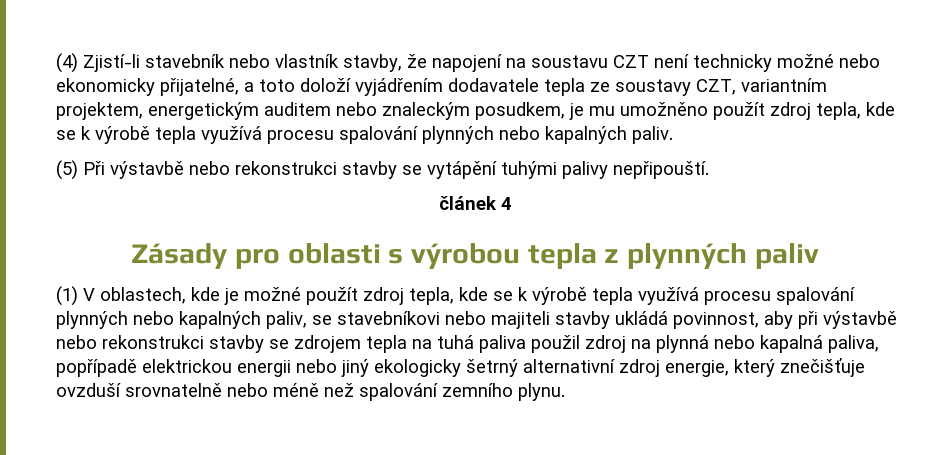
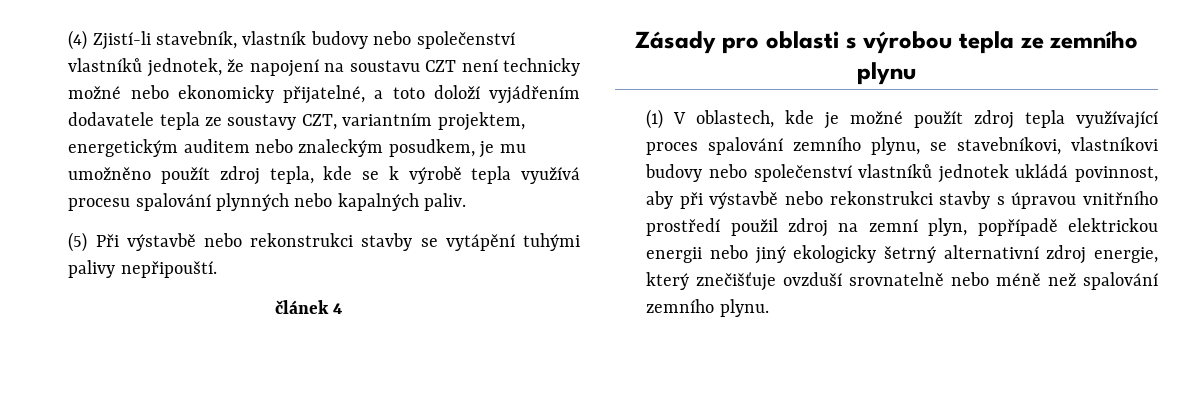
[145,54,403,72] stavebník nebo vlastník stavby, -> [156,31,515,49] [68,58,222,77] stavebník, vlastník budovy nebo společenství vlastníků jednotek,
[604,243,819,269] z plynných paliv -> [1019,31,1139,49] [857,62,916,85] ze zemního plynu
[409,287,856,305] [56,311,611,329] tepla, kde se k výrobě tepla využívá procesu spalování plynných nebo kapalných paliv, se stavebníkovi nebo majiteli stavby -> [1025,110,1158,129] [646,137,1158,155] [645,164,1009,183] tepla využívající proces spalování zemního plynu, se stavebníkovi, vlastníkovi budovy nebo společenství vlastníků jednotek
[269,335,880,353] se zdrojem tepla na tuhá paliva použil zdroj na plynná nebo kapalná paliva, -> [996,191,1158,209] [646,218,968,237] s úpravou vnitřního prostředí použil zdroj na zemní plyn,

